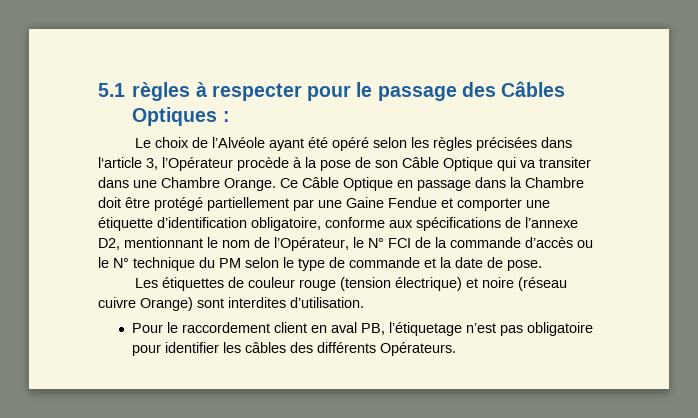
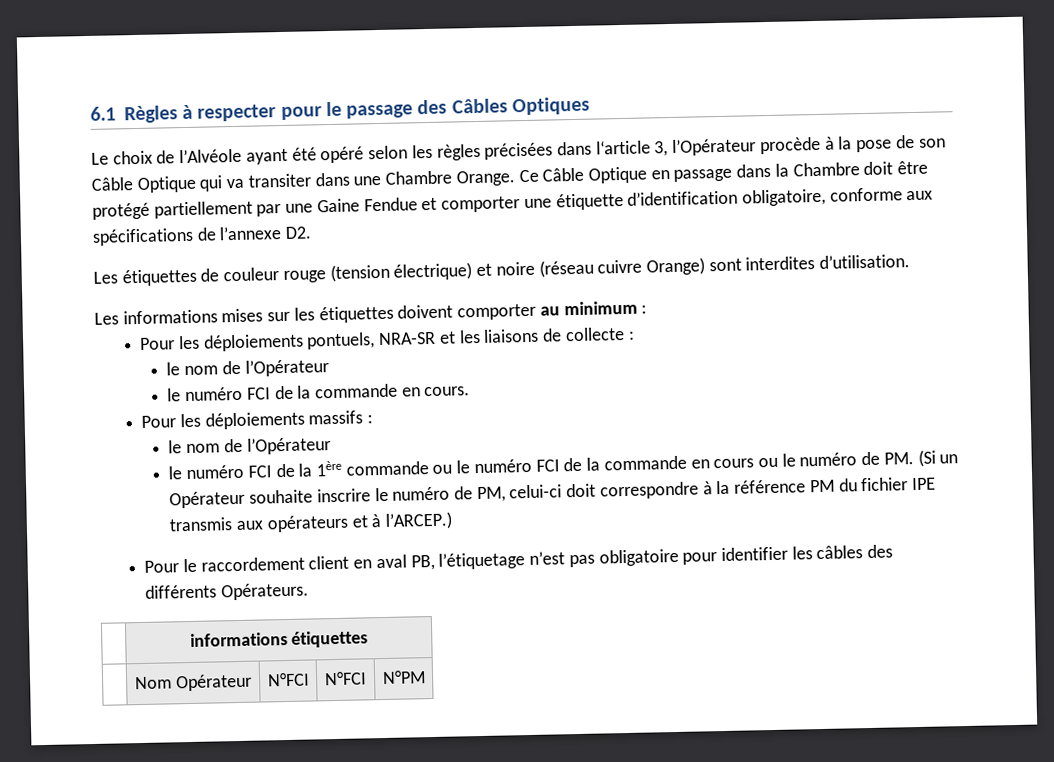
[98,82,191,101] 5.1 règles -> [90,105,178,124] 6.1 Règles
[222,111,230,122] : -> (590, 106) none
[98,237,593,251] [98,257,542,271] D2, mentionnant le nom de l’Opérateur, le N° FCI de la commande d’accès ou le N° technique du PM selon le type de commande et la date de pose. -> [285,226,313,239] D2.
(364, 302) none -> [94,300,648,325] [140,326,635,352] [166,359,329,377] [167,383,471,402] [141,410,374,430] [168,437,331,455] [168,449,959,480] [169,477,936,509] [169,511,453,533] // Les informations mises sur les étiquettes doivent comporter au minimum : // Pour les déploiements pontuels, NRA-SR et les liaisons de collecte : // le nom de l’Opérateur // le numéro FCI de la commande en cours. // Pour les déploiements massifs : // le nom de l’Opérateur // le numéro FCI de la 1ère commande ou le numéro FCI de la commande en cours ou le numéro de PM. (Si un Opérateur souhaite inscrire le numéro de PM, celui-ci doit correspondre à la référence PM du fichier IPE transmis aux opérateurs et à l’ARCEP.)
(457, 349) none -> [189,630,369,648] [135,673,252,692] [266,672,310,687] [324,671,367,686] [381,670,426,685] // | informations étiquettes // | Nom Opérateur | N°FCI | N°FCI | N°PM

